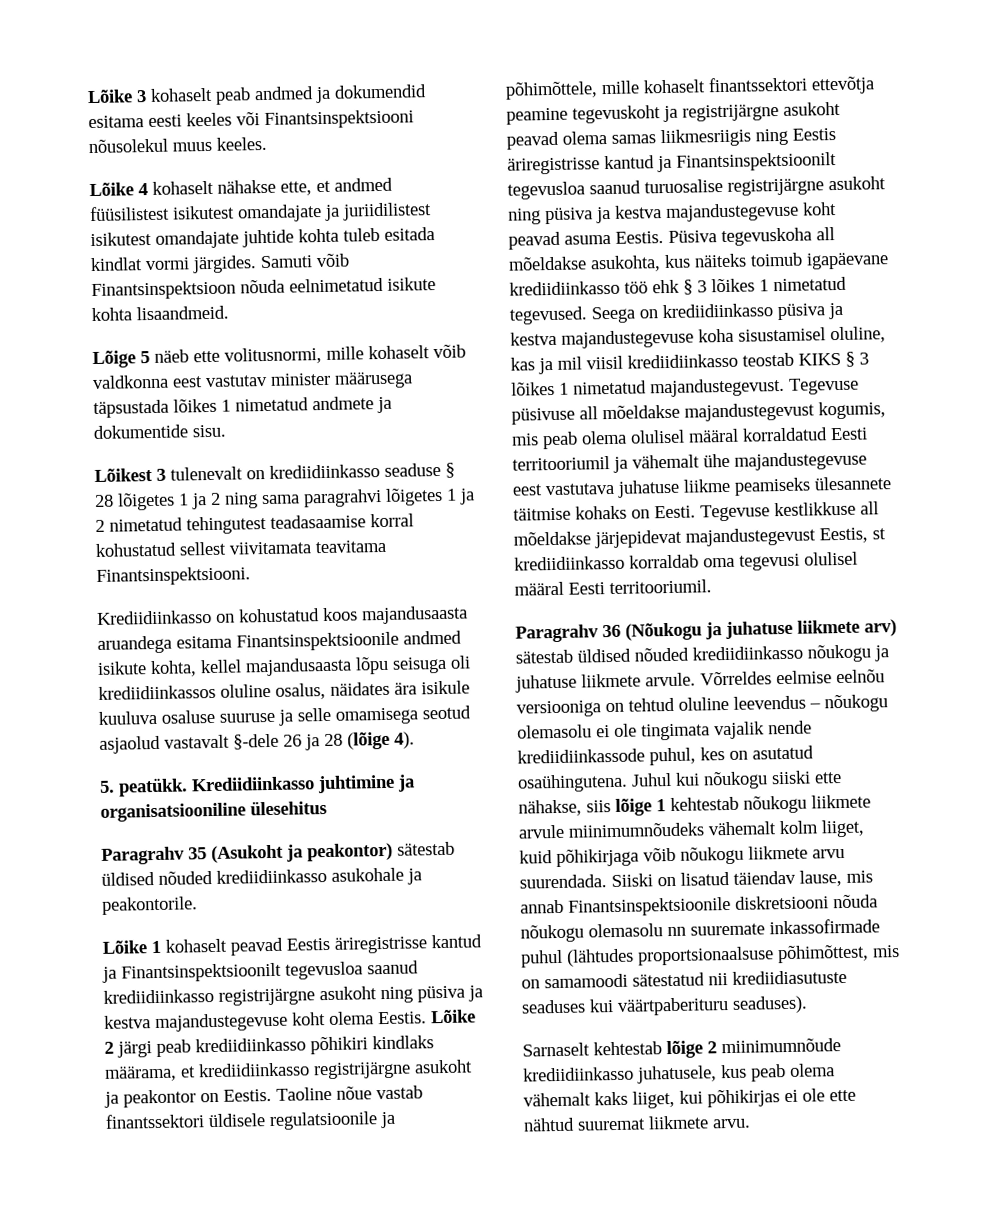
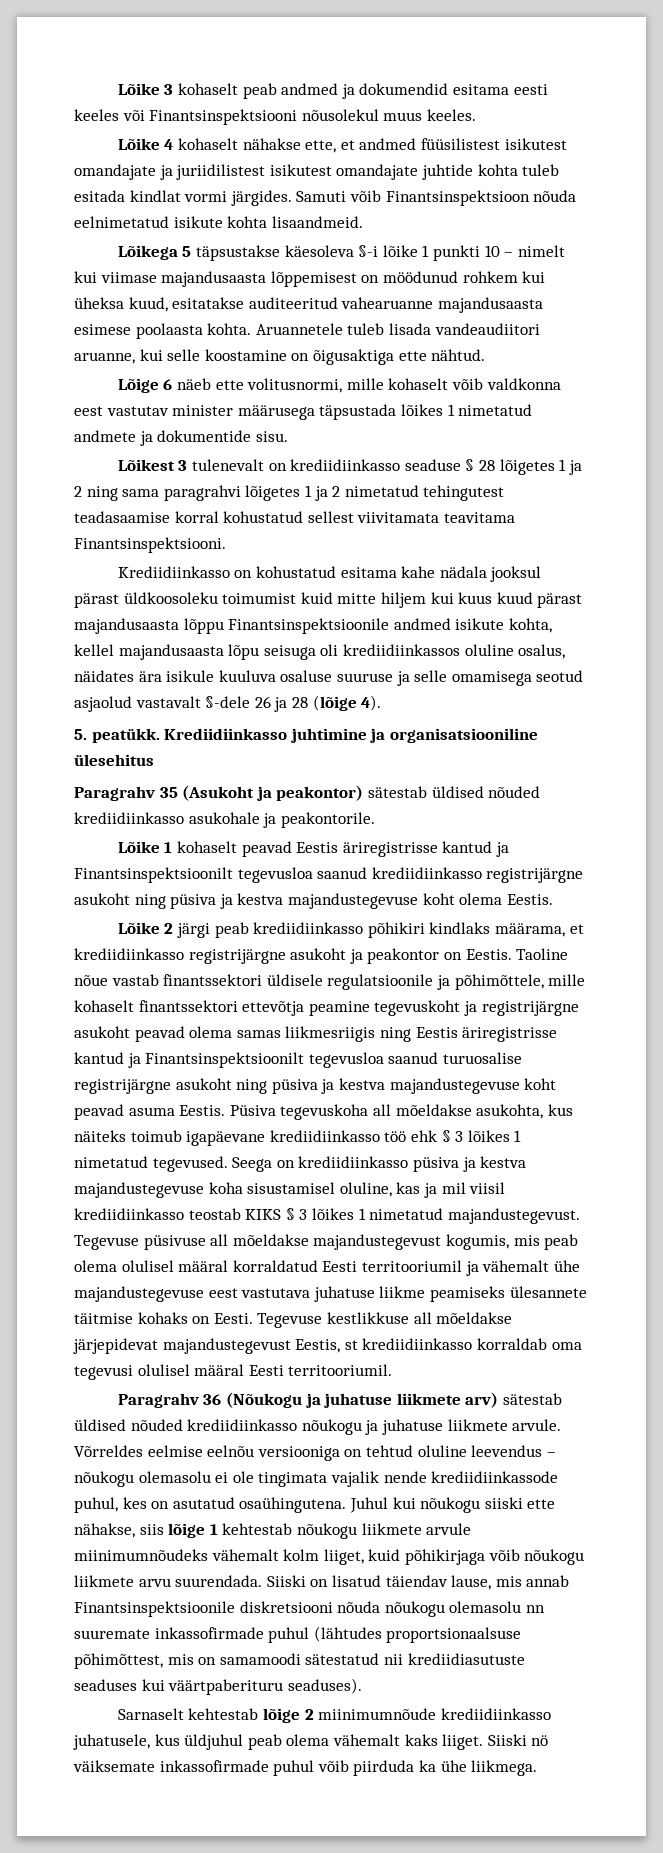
(229, 313) none -> [117,245,565,261] [74,271,546,287] [74,297,543,313] [74,323,540,339] [74,349,486,365] // Lõikega 5 täpsustakse käesoleva §-i lõike 1 punkti 10 – nimelt kui viimase majandusaasta lõppemisest on möödunud rohkem kui üheksa kuud, esitatakse auditeeritud vahearuanne majandusaasta esimese poolaasta kohta. Aruannetele tuleb lisada vandeaudiitori aruanne, kui selle koostamine on õigusaktiga ette nähtud.
[140,351,150,364] 5 -> [163,379,173,390] 6
[322,605,468,625] [97,635,232,654] koos majandusaasta aruandega esitama -> [340,566,542,582] [74,592,583,608] [74,618,224,634] esitama kahe nädala jooksul pärast üldkoosoleku toimumist kuid mitte hiljem kui kuus kuud pärast majandusaasta lõppu
(427, 1018) none -> (553, 899) //
(747, 1071) none -> [184,1734,244,1750] üldjuhul
[632,1088,856,1109] [523,1115,751,1132] liiget, kui põhikirjas ei ole ette nähtud suuremat liikmete arvu. -> [442,1734,549,1750] [73,1760,538,1776] liiget. Siiski nö väiksemate inkassofirmade puhul võib piirduda ka ühe liikmega.

